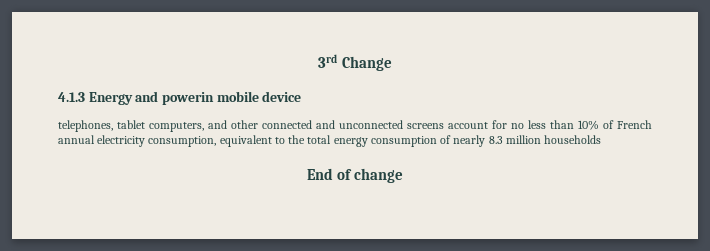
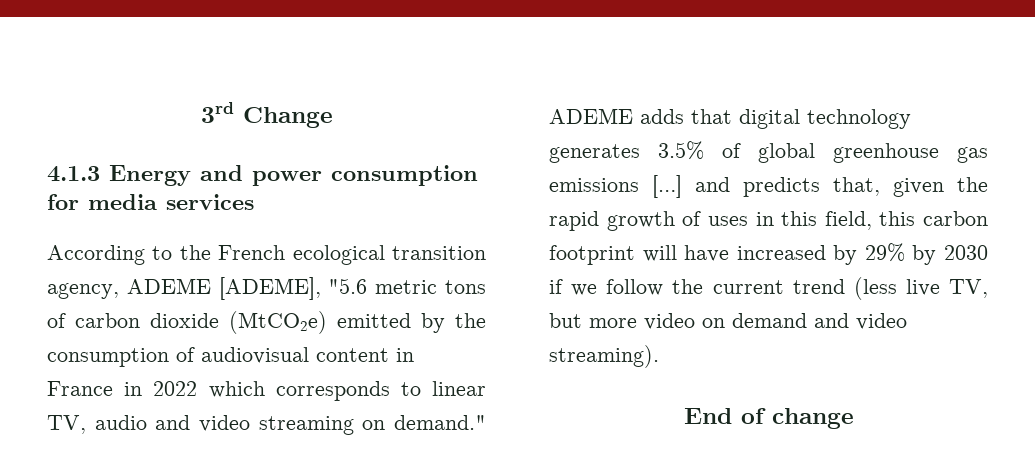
[161,91,302,105] [58,120,652,132] [58,135,602,147] powerin mobile device // telephones, tablet computers, and other connected and unconnected screens account for no less than 10% of French annual electricity consumption, equivalent to the total energy consumption of nearly 8.3 million households -> [252,165,478,186] [47,194,254,210] [47,245,486,265] [47,277,487,300] [47,311,486,334] [47,347,414,367] [47,381,486,401] [47,415,486,435] [549,108,911,129] [549,141,988,163] [549,175,988,198] [549,211,988,231] [549,243,988,265] [549,277,988,300] [549,313,907,330] [549,345,659,368] power consumption for media services // According to the French ecological transition agency, ADEME [ADEME], "5.6 metric tons of carbon dioxide (MtCO2e) emitted by the consumption of audiovisual content in France in 2022 which corresponds to linear TV, audio and video streaming on demand." ADEME adds that digital technology generates 3.5% of global greenhouse gas emissions […] and predicts that, given the rapid growth of uses in this field, this carbon footprint will have increased by 29% by 2030 if we follow the current trend (less live TV, but more video on demand and video streaming).

